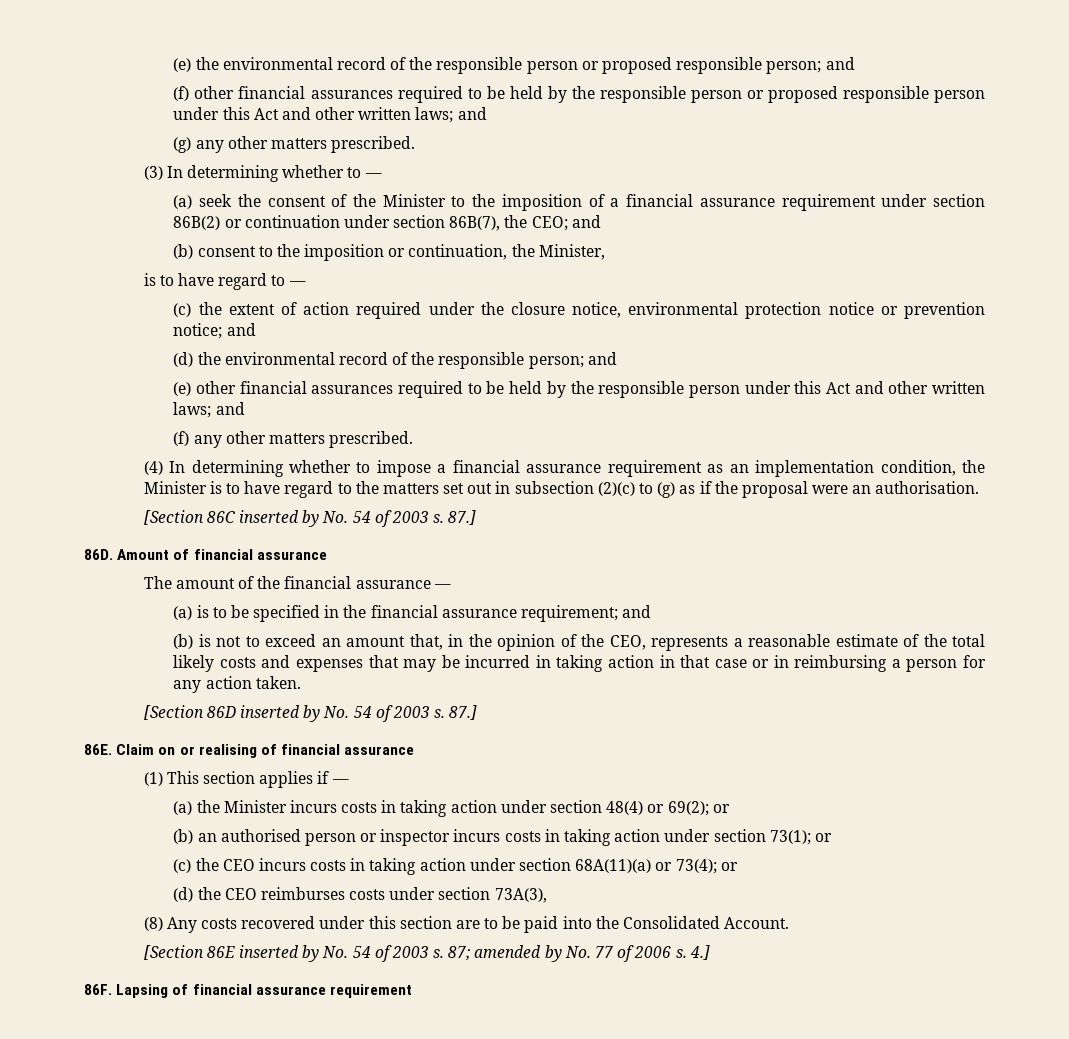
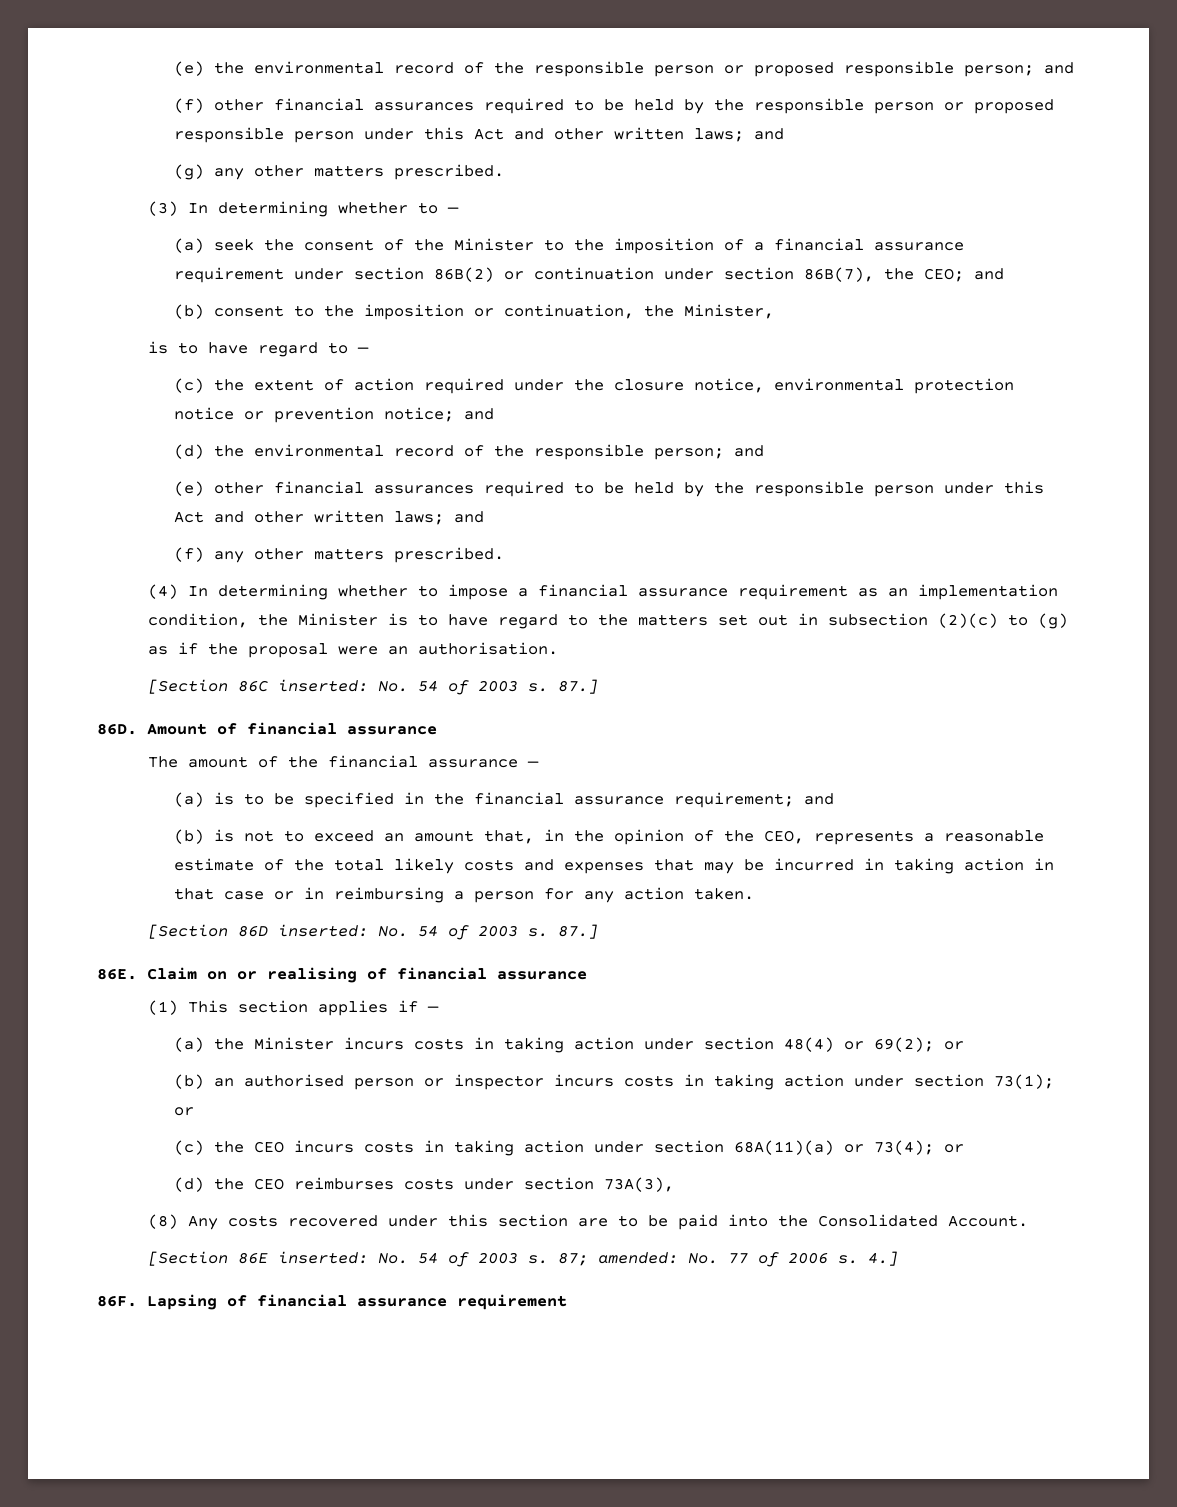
[238,510,320,527] inserted by -> [278,679,369,692] inserted:
[239,705,321,722] inserted by -> [278,924,369,937] inserted:
[238,945,320,962] inserted by -> [278,1251,369,1264] inserted:
[474,945,562,962] amended by -> [598,1252,679,1264] amended:

